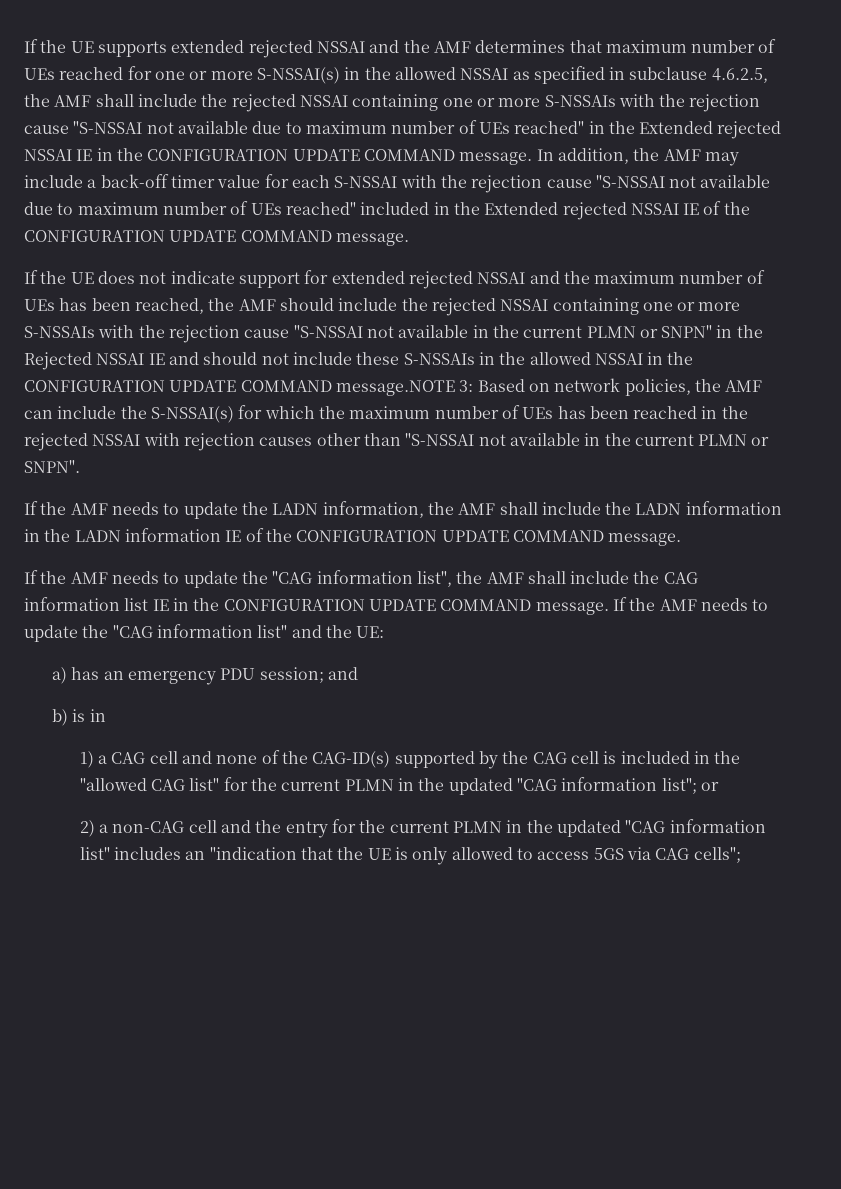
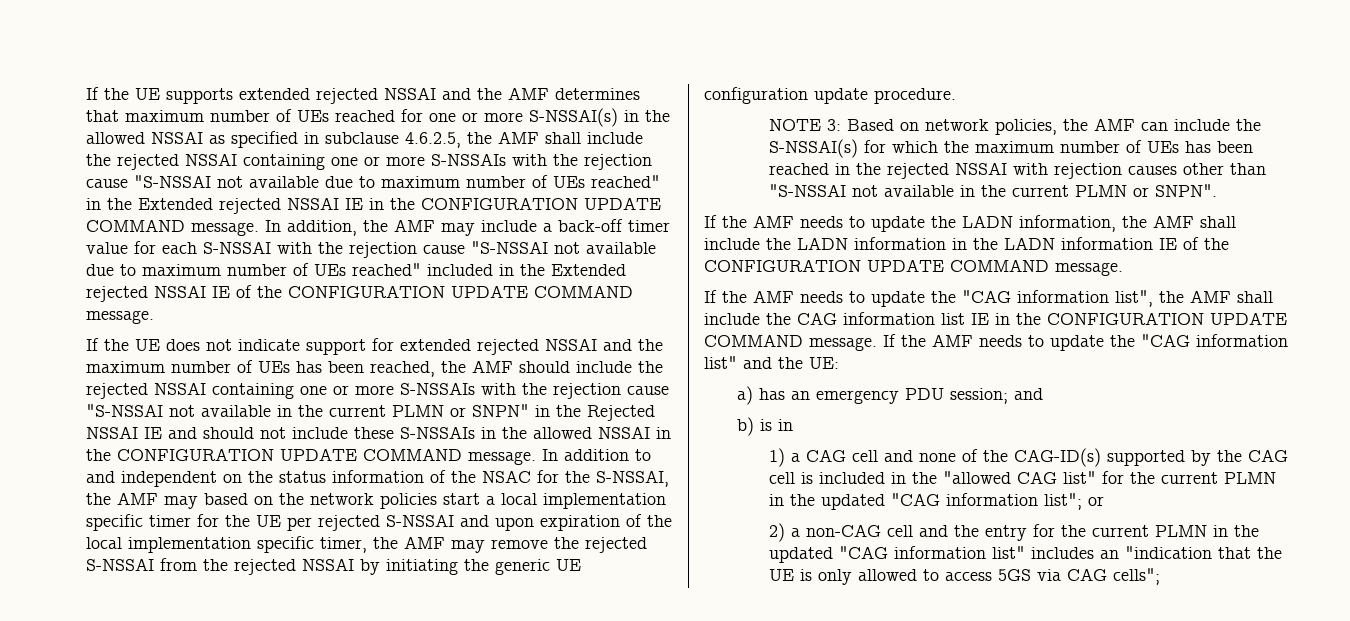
[335,380,455,396] message.NOTE -> [468,449,651,465] [86,470,669,487] [86,492,666,509] [86,514,672,531] [86,536,647,553] [86,558,581,575] [704,87,956,104] [769,119,822,131] message. In addition to and independent on the status information of the NSAC for the S-NSSAI, the AMF may based on the network policies start a local implementation specific timer for the UE per rejected S-NSSAI and upon expiration of the local implementation specific timer, the AMF may remove the rejected S-NSSAI from the rejected NSSAI by initiating the generic UE configuration update procedure. // NOTE

